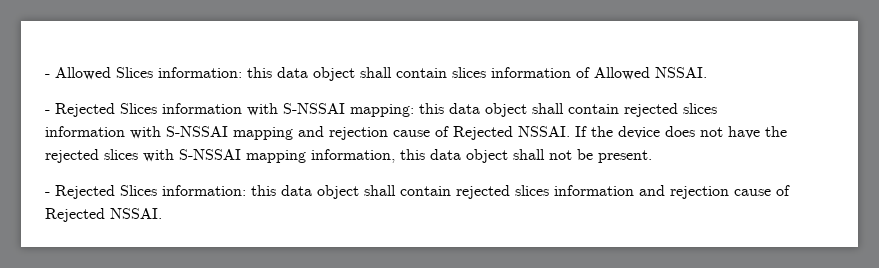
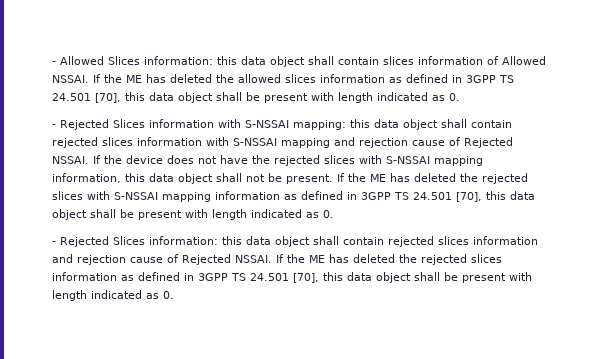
(707, 72) none -> [93,74,514,83] [52,92,460,103] If the ME has deleted the allowed slices information as defined in 3GPP TS 24.501 [70], this data object shall be present with length indicated as 0.
(652, 156) none -> [337,173,528,184] [52,191,535,202] [52,209,334,220] If the ME has deleted the rejected slices with S-NSSAI mapping information as defined in 3GPP TS 24.501 [70], this data object shall be present with length indicated as 0.
(162, 213) none -> [276,254,502,265] [52,272,532,283] [52,290,174,301] If the ME has deleted the rejected slices information as defined in 3GPP TS 24.501 [70], this data object shall be present with length indicated as 0.

